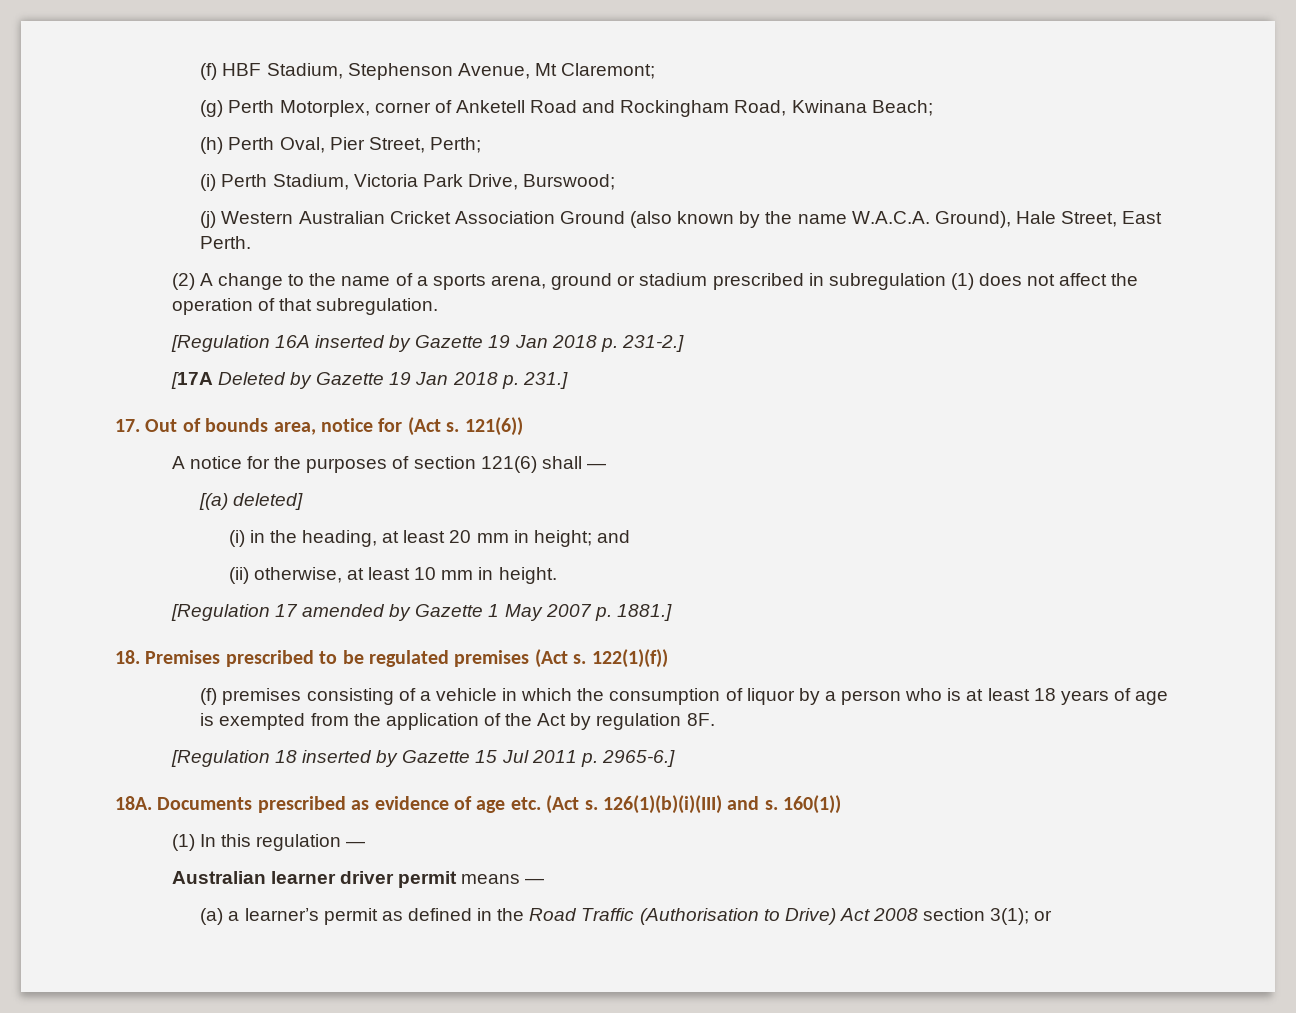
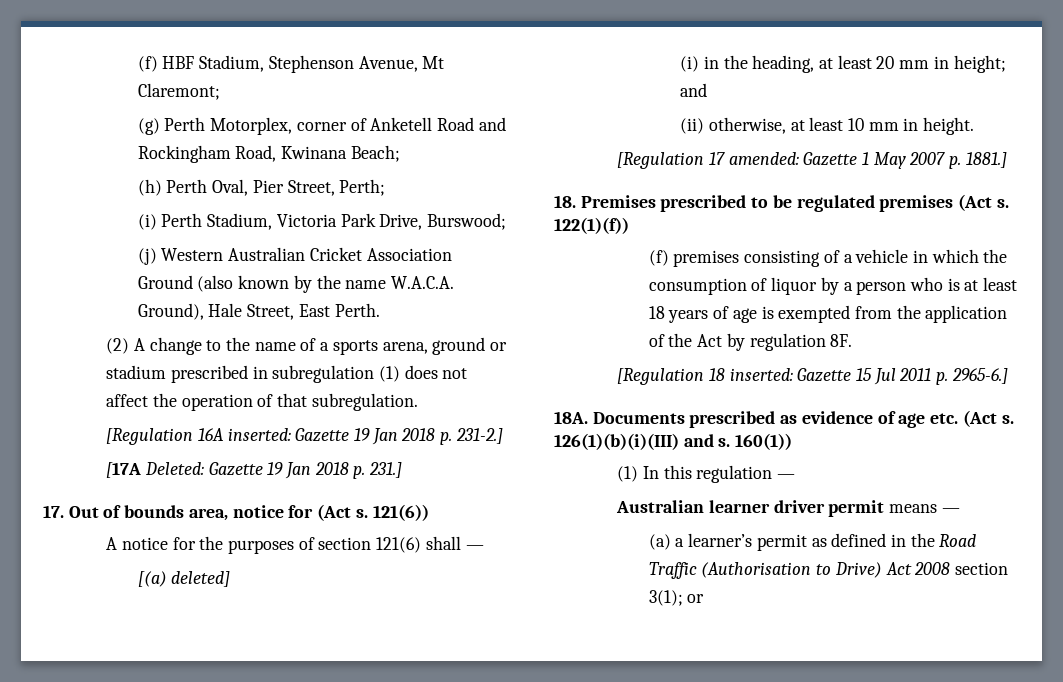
[315,335,412,352] inserted by -> [227,428,291,441] inserted:
[217,372,313,389] Deleted by -> [144,462,204,475] Deleted:
[302,604,412,621] amended by -> [728,152,799,165] amended:
[302,750,399,767] inserted by -> [729,368,793,381] inserted:

